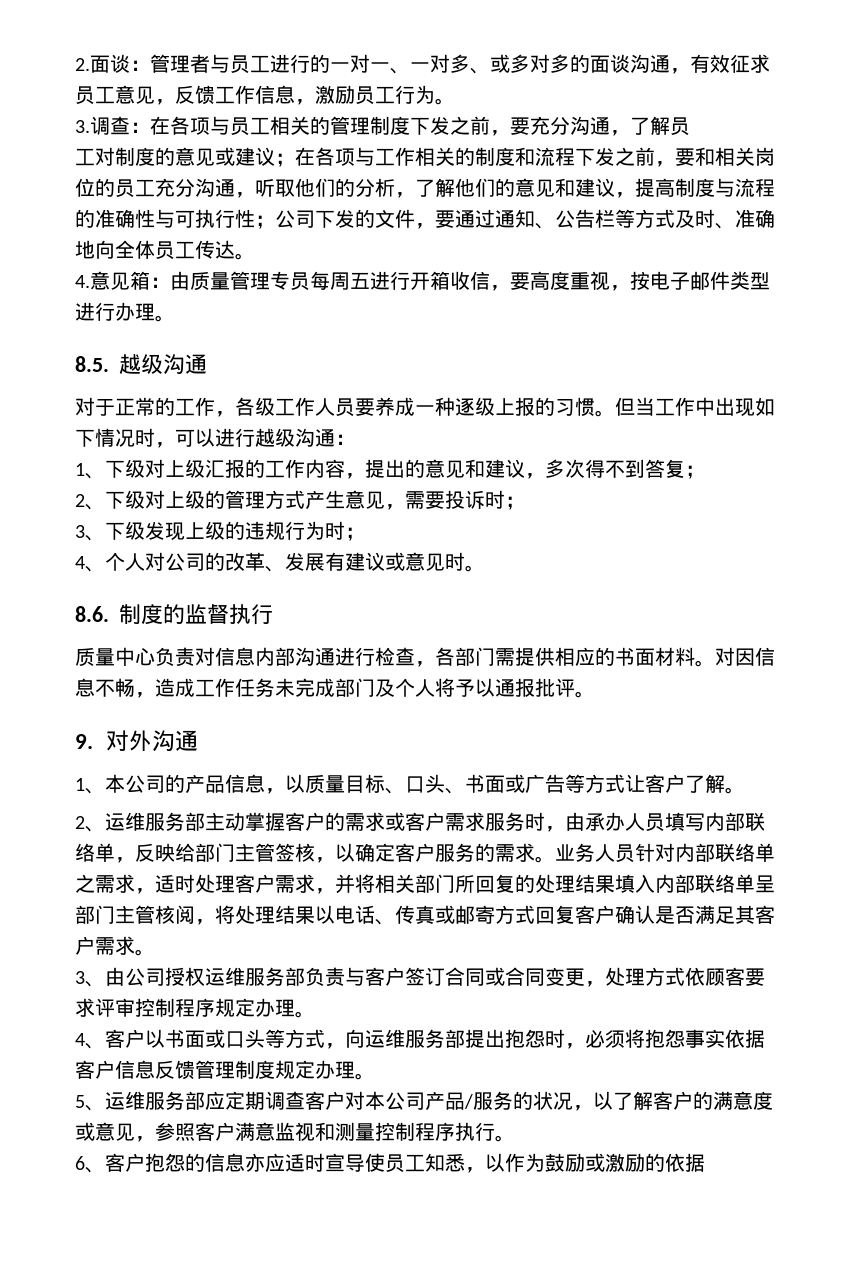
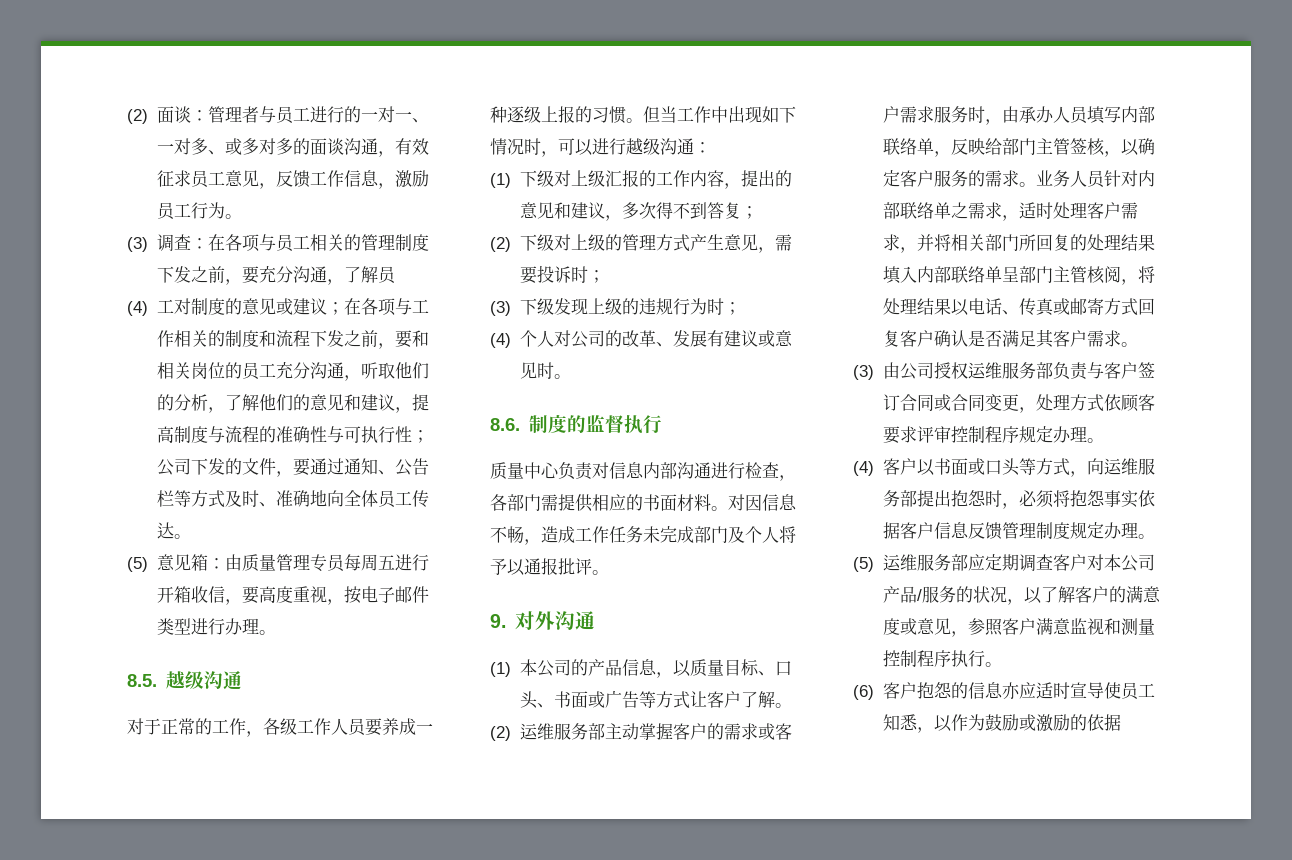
[75,58,90,71] 2. -> [127,109,148,124] (2)
[75,120,90,133] 3. -> [127,237,148,252] (3)
(690, 126) none -> [127,301,148,316] (4)
[75,275,90,288] 4. -> [127,557,148,572] (5)
[75,463,105,479] 1、 -> [490,173,511,188] (1)
[75,494,105,510] 2、 -> [490,237,511,252] (2)
[75,525,105,541] 3、 -> [490,301,511,316] (3)
[75,556,105,572] 4、 -> [490,333,511,348] (4)
[75,778,105,794] 1、 -> [490,662,511,677] (1)
[75,816,105,832] 2、 -> [490,726,511,741] (2)
[75,971,105,987] 3、 -> [853,365,874,380] (3)
[75,1033,105,1049] 4、 -> [853,461,874,476] (4)
[75,1095,105,1111] 5、 -> [853,557,874,572] (5)
[75,1156,105,1173] 6、 -> [853,685,874,700] (6)

